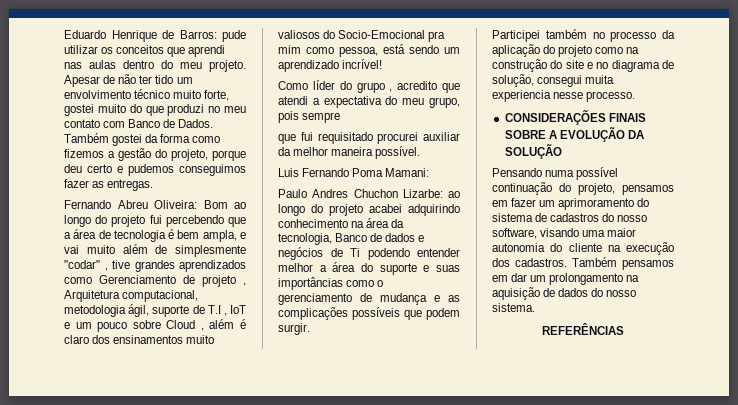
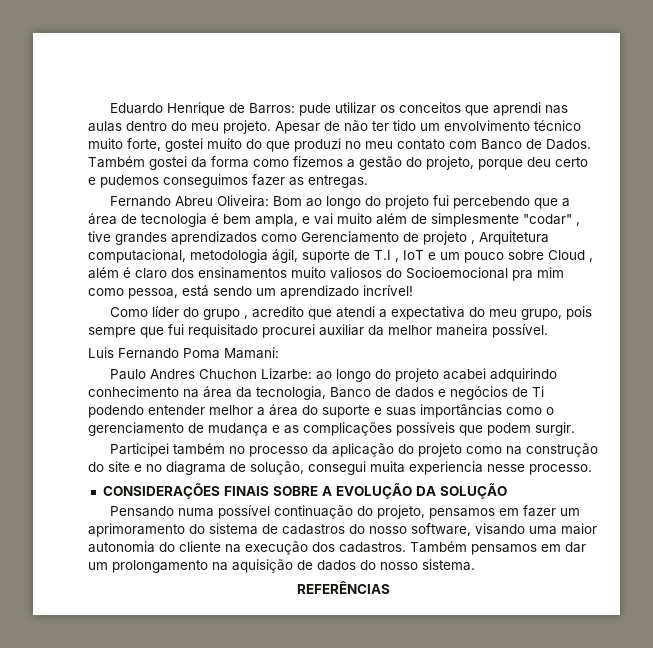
[338,30,426,39] Socio-Emocional -> [406,267,508,279] Socioemocional
(341, 117) // -> (136, 332) none

